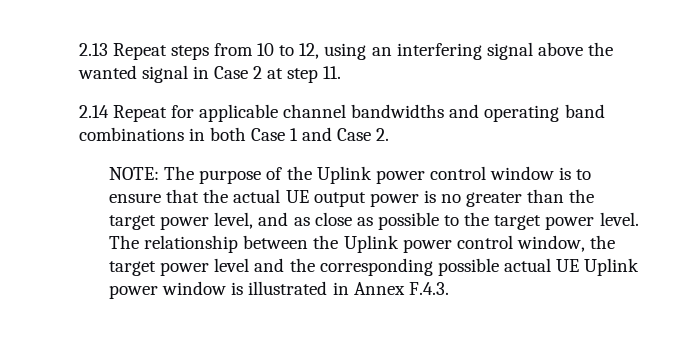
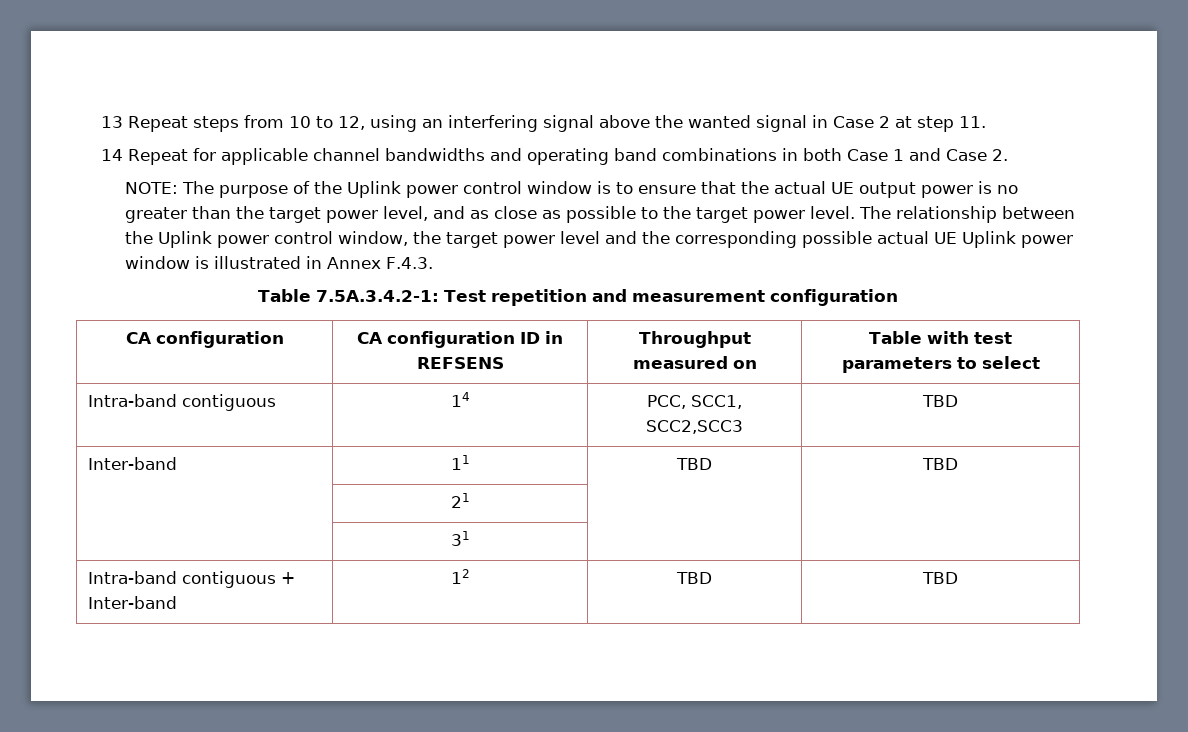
[78,43,108,56] 2.13 -> [100,116,123,128] 13
[78,105,109,118] 2.14 -> [100,149,123,161] 14
(449, 288) none -> [258,289,898,306] [125,331,284,348] [357,331,563,348] [416,357,504,369] [638,331,751,348] [632,356,757,369] [869,331,1012,344] [841,356,1040,373] [87,394,276,411] [450,392,470,407] [647,395,742,409] [646,420,743,434] [922,395,958,407] [87,457,177,470] [450,455,470,470] [676,458,712,470] [922,458,958,470] [450,493,470,508] [450,531,470,546] [87,571,295,588] [87,596,177,609] [450,569,470,584] [676,572,712,584] [922,572,958,584] // Table 7.5A.3.4.2-1: Test repetition and measurement configuration // CA configuration | CA configuration ID in REFSENS | Throughput measured on | Table with test parameters to select // Intra-band contiguous | 14 | PCC, SCC1, SCC2,SCC3 | TBD // Inter-band | 11 | TBD | TBD // | 21 | | // | 31 | | // Intra-band contiguous + Inter-band | 12 | TBD | TBD

